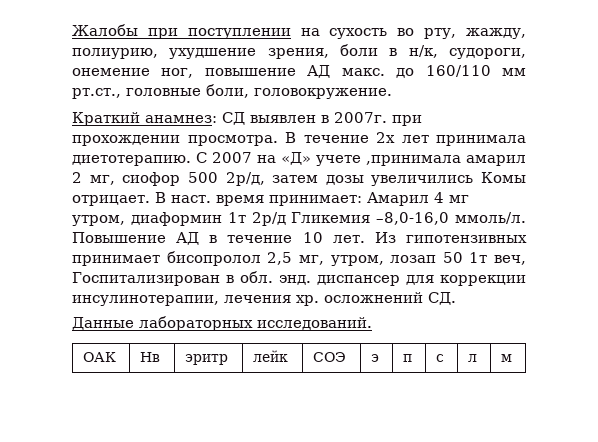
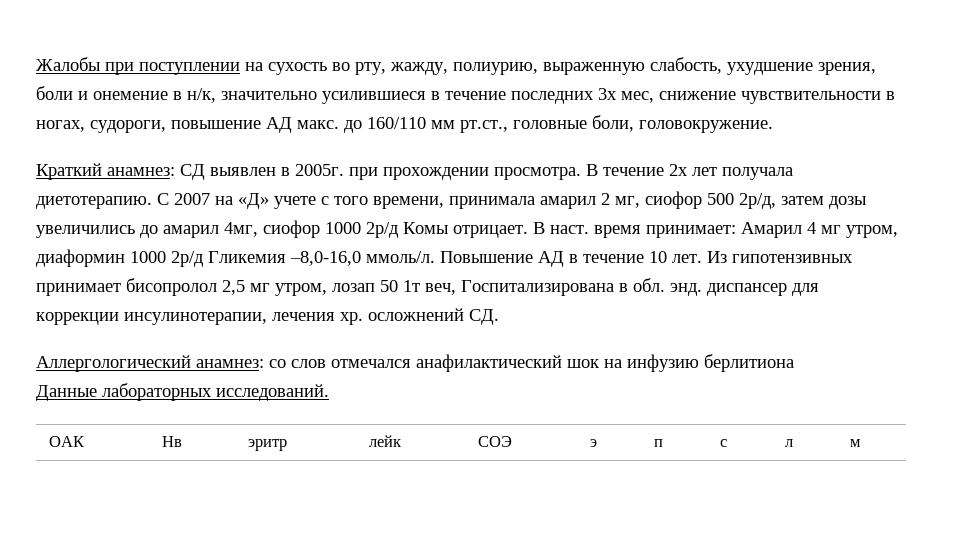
(158, 53) none -> [543,57,722,75] выраженную слабость,
[389,45,526,59] [72,68,194,78] в н/к, судороги, онемение ног, -> [78,88,895,104] [36,120,166,133] и онемение в н/к, значительно усилившиеся в течение последних 3х мес, снижение чувствительности в ногах, судороги,
[334,112,387,123] 2007г. -> [295,164,344,176] 2005г.
[436,135,526,146] принимала -> [722,167,793,180] получала
[366,155,461,166] ,принимала -> [321,196,535,209] с того времени, принимала
(474, 180) none -> [140,220,398,238] до амарил 4мг, сиофор 1000 2р/д
[227,212,246,223] 1т -> [130,251,166,263] 1000
[298,255,324,265] мг, -> [250,283,270,292] мг
[72,272,220,286] Госпитализирован -> [461,280,614,296] Госпитализирована
(456, 298) none -> [36,354,794,372] // Аллергологический анамнез: со слов отмечался анафилактический шок на инфузию берлитиона

